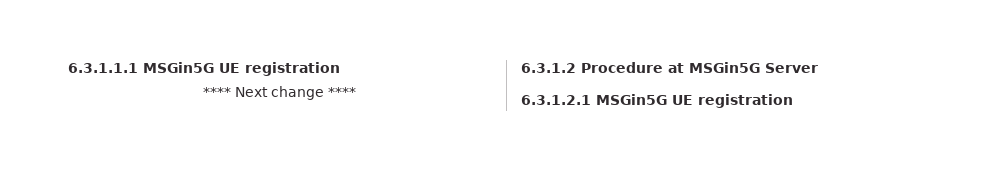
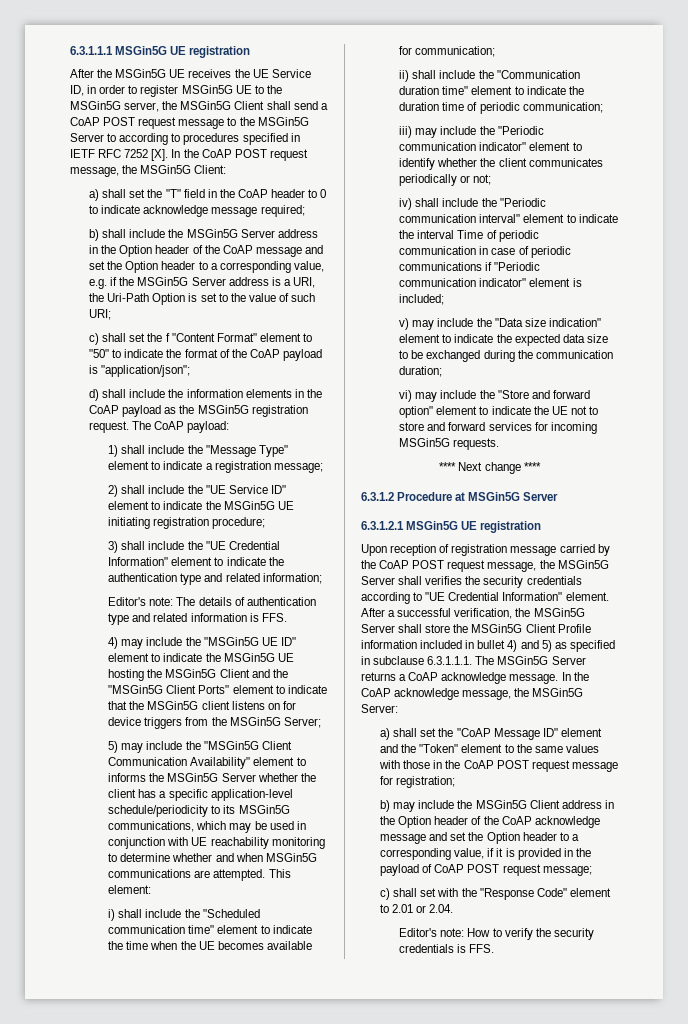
(340, 69) none -> [70,69,311,78] [70,85,282,97] [70,101,328,112] [70,117,309,129] [70,133,300,145] [70,149,308,161] [70,165,227,177] [89,189,327,201] [89,205,305,217] [89,229,318,241] [89,245,323,257] [89,261,324,273] [89,277,315,289] [89,293,316,305] [89,309,112,320] [89,333,312,345] [89,349,322,361] [89,365,191,377] [89,389,322,401] [89,405,308,417] [89,421,230,433] [108,445,288,457] [108,461,323,473] [108,485,286,497] [108,501,294,510] [108,517,266,529] [108,541,280,553] [108,557,284,566] [108,573,322,585] [108,597,316,606] [108,613,287,625] [108,637,296,649] [108,653,294,662] [108,669,288,681] [108,685,327,694] [108,701,296,710] [108,717,321,729] [108,741,292,753] [108,757,306,769] [108,773,316,782] [108,789,293,801] [108,805,290,817] [108,821,306,833] [108,837,325,849] [108,853,317,862] [108,869,291,881] [108,885,152,894] [108,909,260,921] [108,925,312,934] [108,941,312,950] [399,46,496,57] [399,70,580,82] [399,86,584,95] [399,102,603,114] [399,126,544,138] [399,142,582,151] [399,158,603,170] [399,174,492,186] [399,198,546,210] [399,214,618,223] [399,230,539,242] [399,246,571,258] [399,262,541,271] [399,278,582,287] [399,294,445,305] [399,318,601,330] [399,334,608,346] [399,350,613,362] [399,366,443,377] [399,390,590,402] [399,406,598,418] [399,422,597,434] [399,438,500,450] // After the MSGin5G UE receives the UE Service ID, in order to register MSGin5G UE to the MSGin5G server, the MSGin5G Client shall send a CoAP POST request message to the MSGin5G Server to according to procedures specified in IETF RFC 7252 [X]. In the CoAP POST request message, the MSGin5G Client: // a) shall set the "T" field in the CoAP header to 0 to indicate acknowledge message required; // b) shall include the MSGin5G Server address in the Option header of the CoAP message and set the Option header to a corresponding value, e.g. if the MSGin5G Server address is a URI, the Uri-Path Option is set to the value of such URI; // c) shall set the f "Content Format" element to "50" to indicate the format of the CoAP payload is "application/json"; // d) shall include the information elements in the CoAP payload as the MSGin5G registration request. The CoAP payload: // 1) shall include the "Message Type" element to indicate a registration message; // 2) shall include the "UE Service ID" element to indicate the MSGin5G UE initiating registration procedure; // 3) shall include the "UE Credential Information" element to indicate the authentication type and related information; // Editor's note: The details of authentication type and related information is FFS. // 4) may include the "MSGin5G UE ID" element to indicate the MSGin5G UE hosting the MSGin5G Client and the "MSGin5G Client Ports" element to indicate that the MSGin5G client listens on for device triggers from the MSGin5G Server; // 5) may include the "MSGin5G Client Communication Availability" element to informs the MSGin5G Server whether the client has a specific application-level schedule/periodicity to its MSGin5G communications, which may be used in conjunction with UE reachability monitoring to determine whether and when MSGin5G communications are attempted. This element: // i) shall include the "Scheduled communication time" element to indicate the time when the UE becomes available for communication; // ii) shall include the "Communication duration time" element to indicate the duration time of periodic communication; // iii) may include the "Periodic communication indicator" element to identify whether the client communicates periodically or not; // iv) shall include the "Periodic communication interval" element to indicate the interval Time of periodic communication in case of periodic communications if "Periodic communication indicator" element is included; // v) may include the "Data size indication" element to indicate the expected data size to be exchanged during the communication duration; // vi) may include the "Store and forward option" element to indicate the UE not to store and forward services for incoming MSGin5G requests.
(793, 101) none -> [361,544,610,556] [361,560,609,572] [361,576,582,588] [361,592,609,604] [361,608,585,619] [361,624,591,633] [361,640,615,652] [361,656,586,665] [361,672,589,684] [361,688,584,700] [361,704,398,713] [380,728,602,740] [380,744,599,753] [379,760,618,772] [380,776,456,788] [380,800,614,812] [380,816,600,828] [380,832,579,844] [380,848,591,860] [380,864,592,876] [380,888,611,900] [380,904,454,913] [399,928,594,940] [399,944,495,953] // Upon reception of registration message carried by the CoAP POST request message, the MSGin5G Server shall verifies the security credentials according to "UE Credential Information" element. After a successful verification, the MSGin5G Server shall store the MSGin5G Client Profile information included in bullet 4) and 5) as specified in subclause 6.3.1.1.1. The MSGin5G Server returns a CoAP acknowledge message. In the CoAP acknowledge message, the MSGin5G Server: // a) shall set the "CoAP Message ID" element and the "Token" element to the same values with those in the CoAP POST request message for registration; // b) may include the MSGin5G Client address in the Option header of the CoAP acknowledge message and set the Option header to a corresponding value, if it is provided in the payload of CoAP POST request message; // c) shall set with the "Response Code" element to 2.01 or 2.04. // Editor's note: How to verify the security credentials is FFS.

